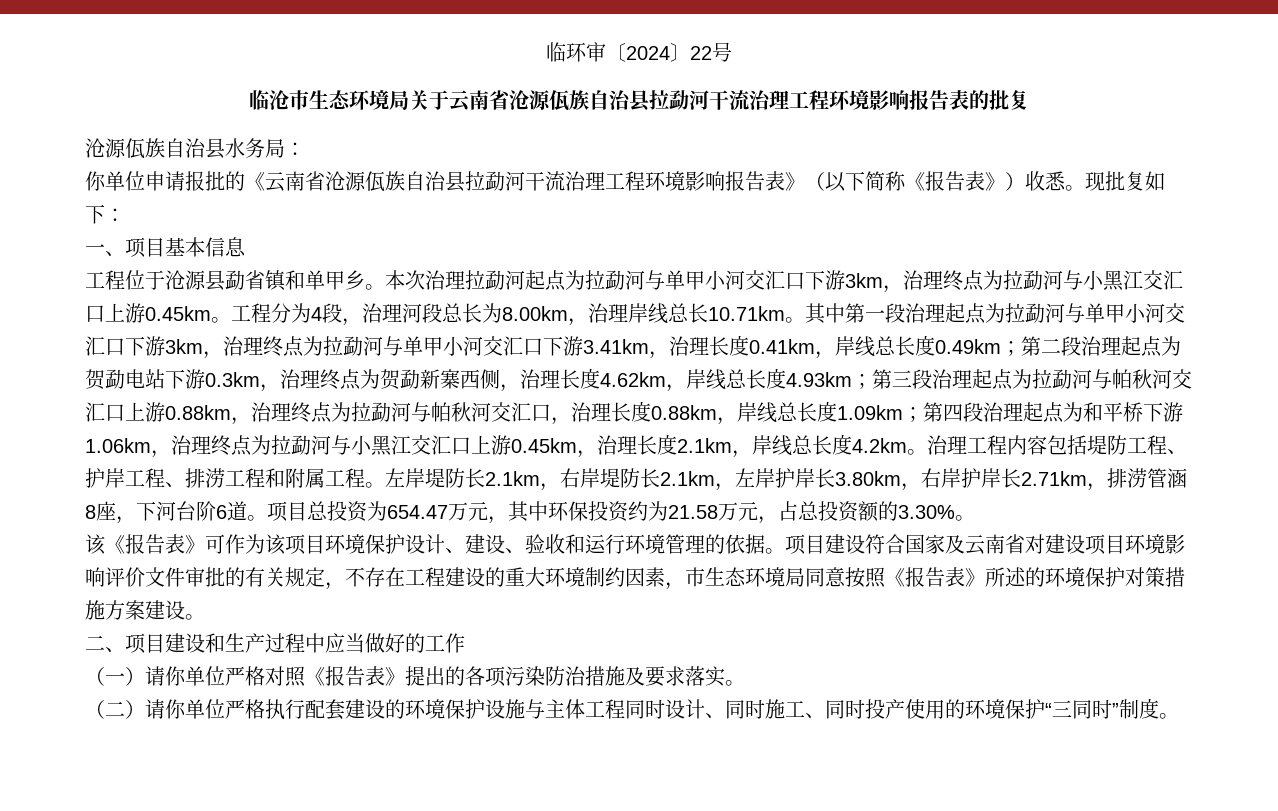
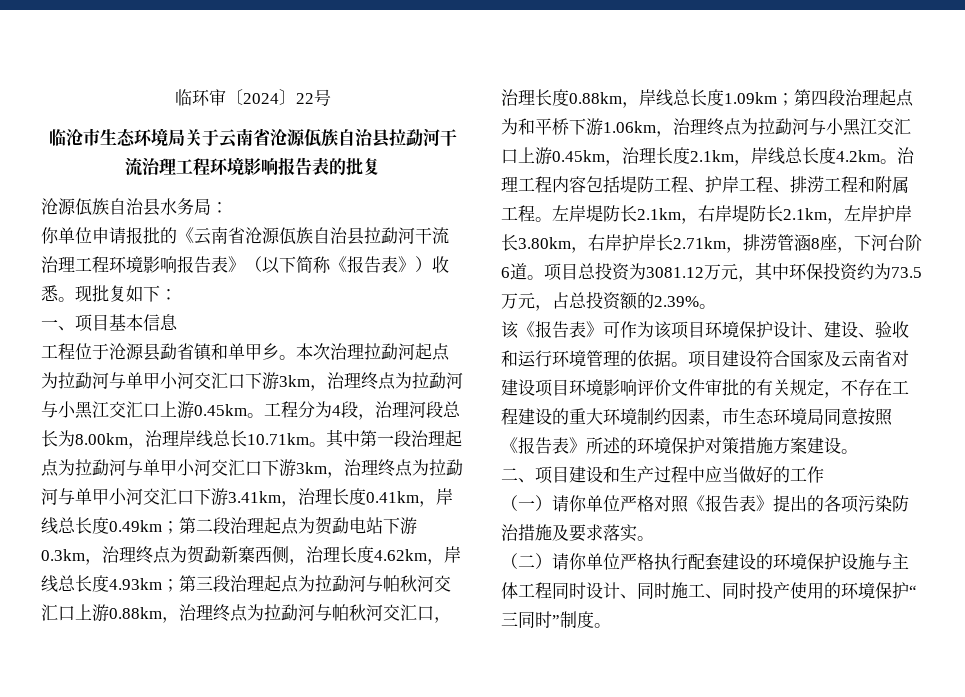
[387,505,448,519] 654.47 -> [646,267,704,278] 3081.12
[668,505,718,519] 21.58 -> [891,267,922,278] 73.5
[898,505,955,519] 3.30% -> [654,296,699,307] 2.39%

